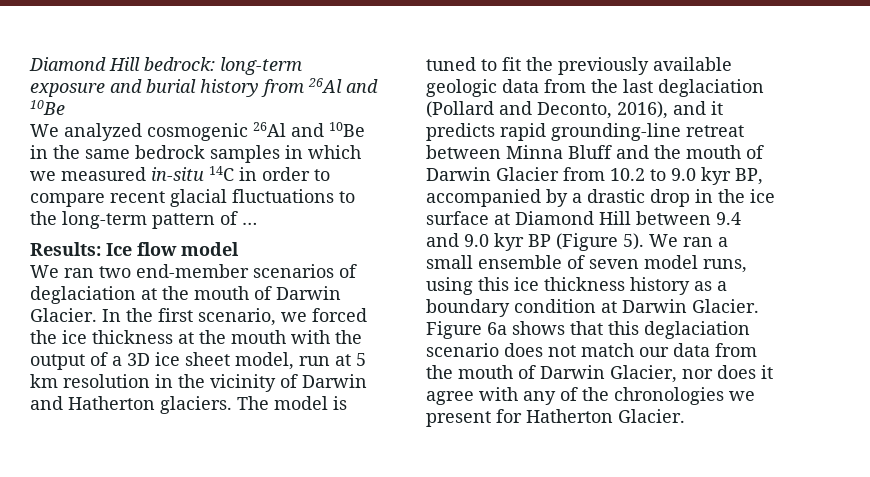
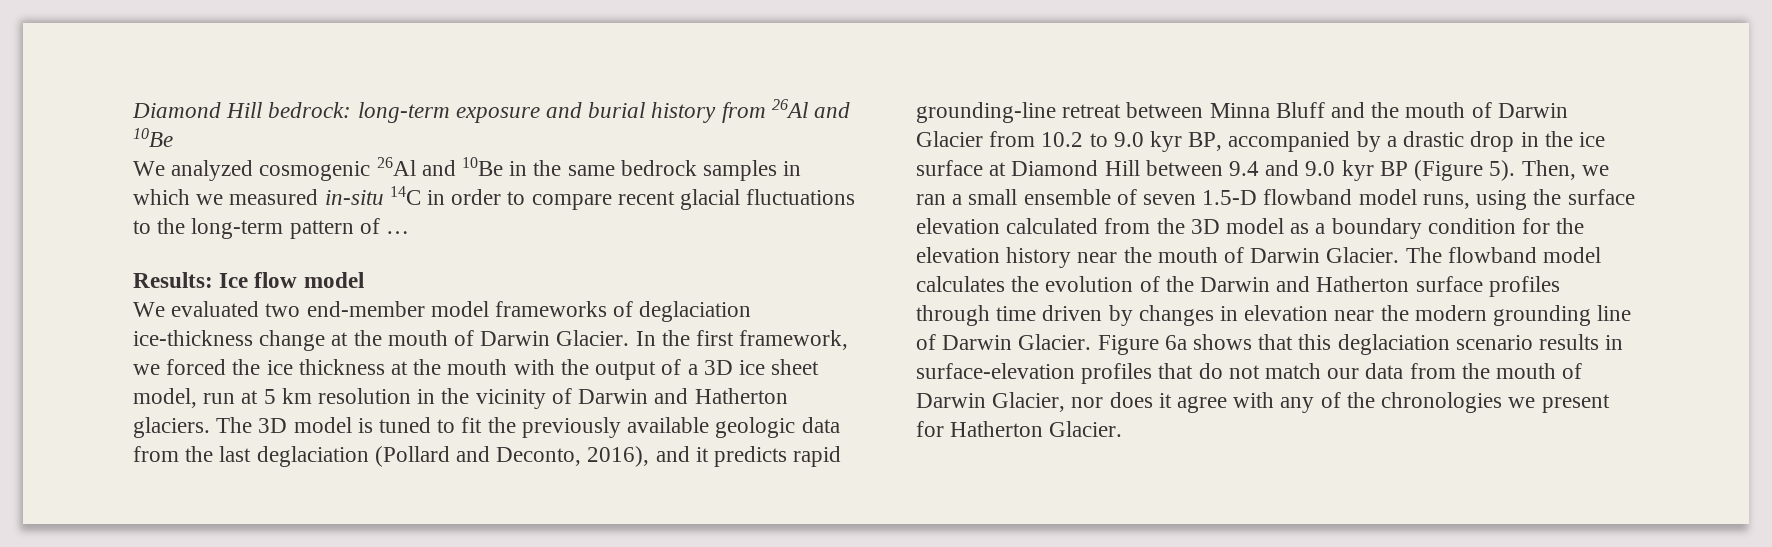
[64,268,94,278] ran -> [171,301,260,317] evaluated
[253,264,357,278] [30,286,136,304] scenarios of deglaciation -> [430,301,752,322] [133,330,326,351] model frameworks of deglaciation ice-thickness change
[198,308,276,326] scenario, -> [739,330,849,350] framework,
(269, 403) none -> [258,418,288,433] 3D
[649,234,678,247] We -> [1521,160,1609,180] Then, we
(639, 264) none -> [1202,189,1353,205] 1.5-D flowband
[478,277,727,295] [426,299,617,317] this ice thickness history as a boundary condition at -> [1533,189,1635,205] [916,218,1585,239] [916,247,1602,268] [916,276,1560,297] [916,305,1632,326] [916,334,936,350] the surface elevation calculated from the 3D model as a boundary condition for the elevation history near the mouth of Darwin Glacier. The flowband model calculates the evolution of the Darwin and Hatherton surface profiles through time driven by changes in elevation near the modern grounding line of
[504,343,543,357] does -> [1539,334,1624,350] [916,363,1223,384] results in surface-elevation profiles that do

